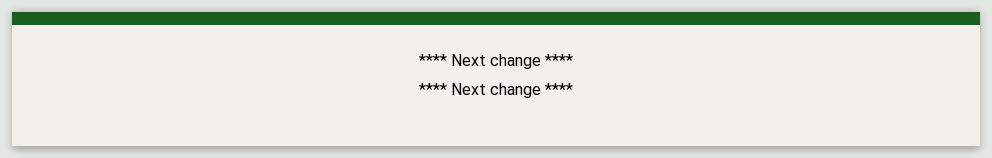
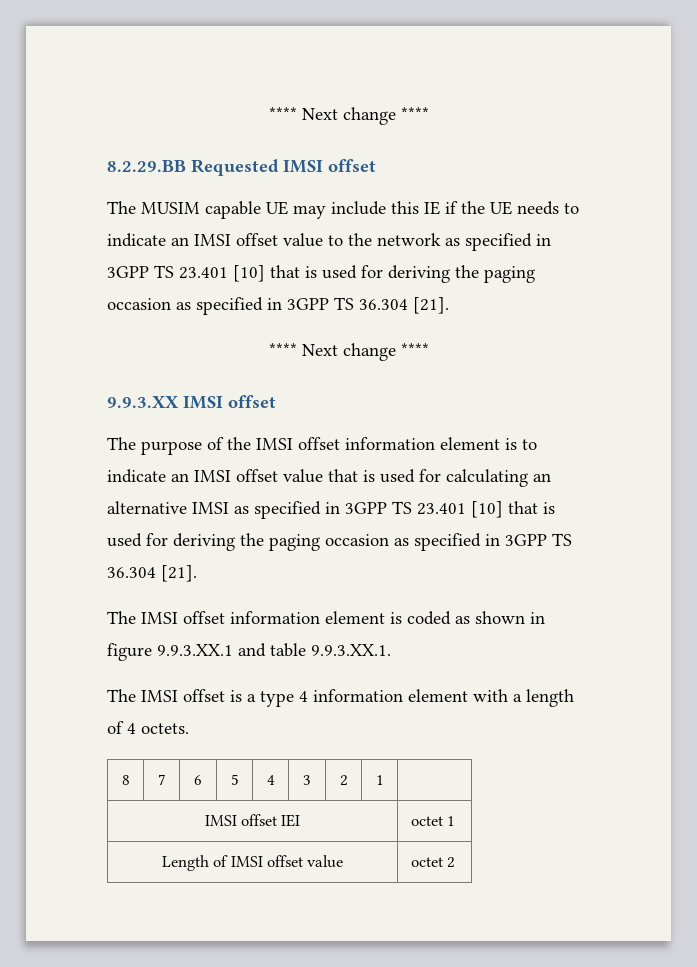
[418,54,574,69] [418,83,574,98] **** Next change **** // **** Next change **** -> [268,107,429,125] [107,159,376,176] [107,201,579,219] [107,233,551,251] [107,265,535,283] [107,297,449,315] [268,343,429,361] [107,395,276,409] [107,437,537,455] [107,469,551,487] [107,501,555,519] [107,533,572,551] [107,565,197,582] [107,611,545,625] [107,643,391,661] [107,689,574,707] [107,721,189,734] [121,775,130,785] [157,774,166,785] [194,775,202,785] [230,774,239,785] [266,775,275,785] [303,775,311,785] [339,775,348,786] [375,775,384,785] [204,814,301,827] [410,816,455,826] [161,855,344,871] [410,857,455,868] **** Next change **** // 8.2.29.BB Requested IMSI offset // The MUSIM capable UE may include this IE if the UE needs to indicate an IMSI offset value to the network as specified in 3GPP TS 23.401 [10] that is used for deriving the paging occasion as specified in 3GPP TS 36.304 [21]. // **** Next change **** // 9.9.3.XX IMSI offset // The purpose of the IMSI offset information element is to indicate an IMSI offset value that is used for calculating an alternative IMSI as specified in 3GPP TS 23.401 [10] that is used for deriving the paging occasion as specified in 3GPP TS 36.304 [21]. // The IMSI offset information element is coded as shown in figure 9.9.3.XX.1 and table 9.9.3.XX.1. // The IMSI offset is a type 4 information element with a length of 4 octets. // 8 | 7 | 6 | 5 | 4 | 3 | 2 | 1 | // IMSI offset IEI | octet 1 // Length of IMSI offset value | octet 2

